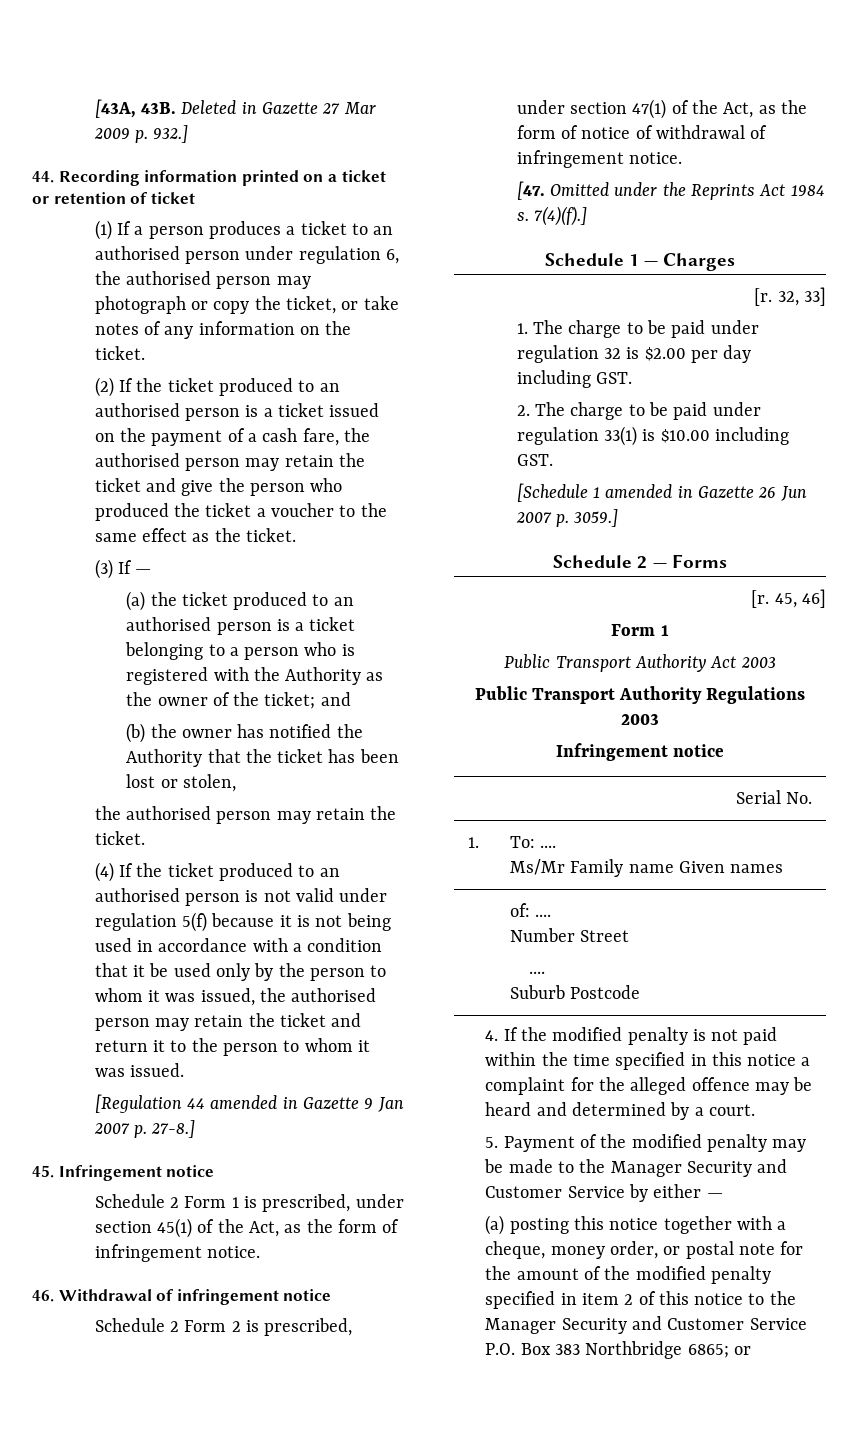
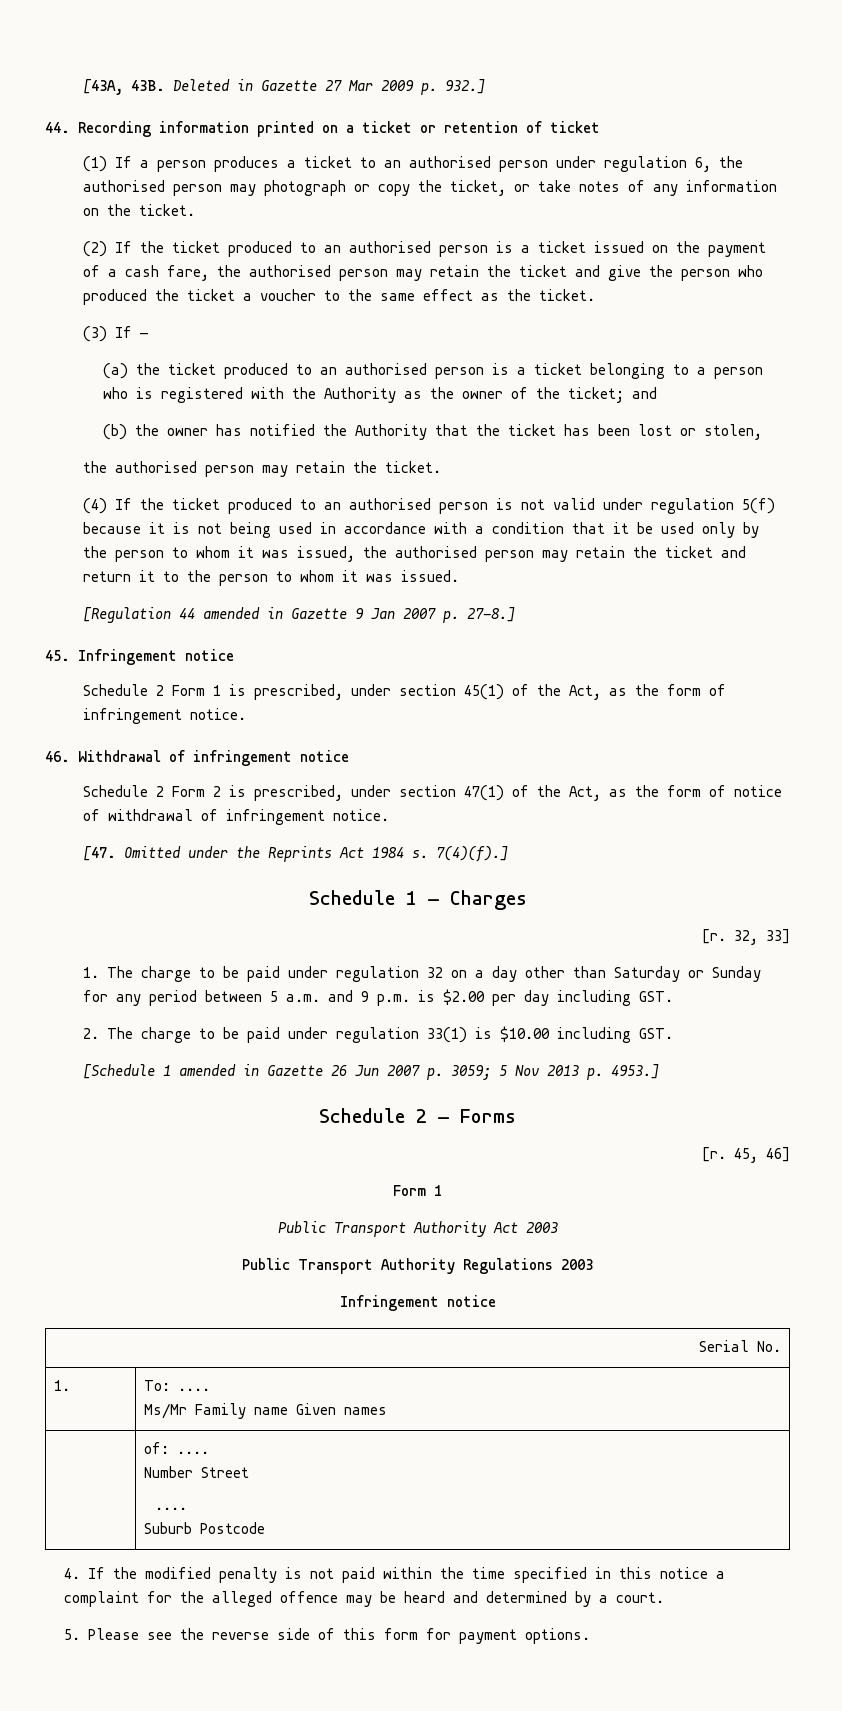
(622, 353) none -> [451,966,762,982] [83,990,411,1006] on a day other than Saturday or Sunday for any period between 5 a.m. and 9 p.m.
[574,509,619,527] 3059.] -> [451,1064,660,1080] 3059; 5 Nov 2013 p. 4953.]
[503,1134,807,1152] [484,1159,788,1177] [485,1184,723,1202] [485,1215,787,1235] [485,1241,804,1259] [485,1266,771,1284] [485,1291,796,1309] [485,1316,807,1334] [485,1341,751,1359] Payment of the modified penalty may be made to the Manager Security and Customer Service by either — // (a) posting this notice together with a cheque, money order, or postal note for the amount of the modified penalty specified in item 2 of this notice to the Manager Security and Customer Service P.O. Box 383 Northbridge 6865; or -> [88,1628,591,1644] Please see the reverse side of this form for payment options.

